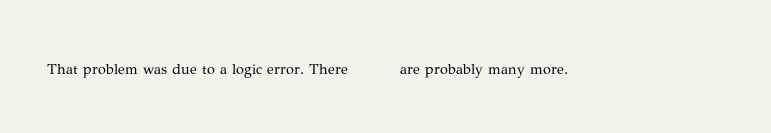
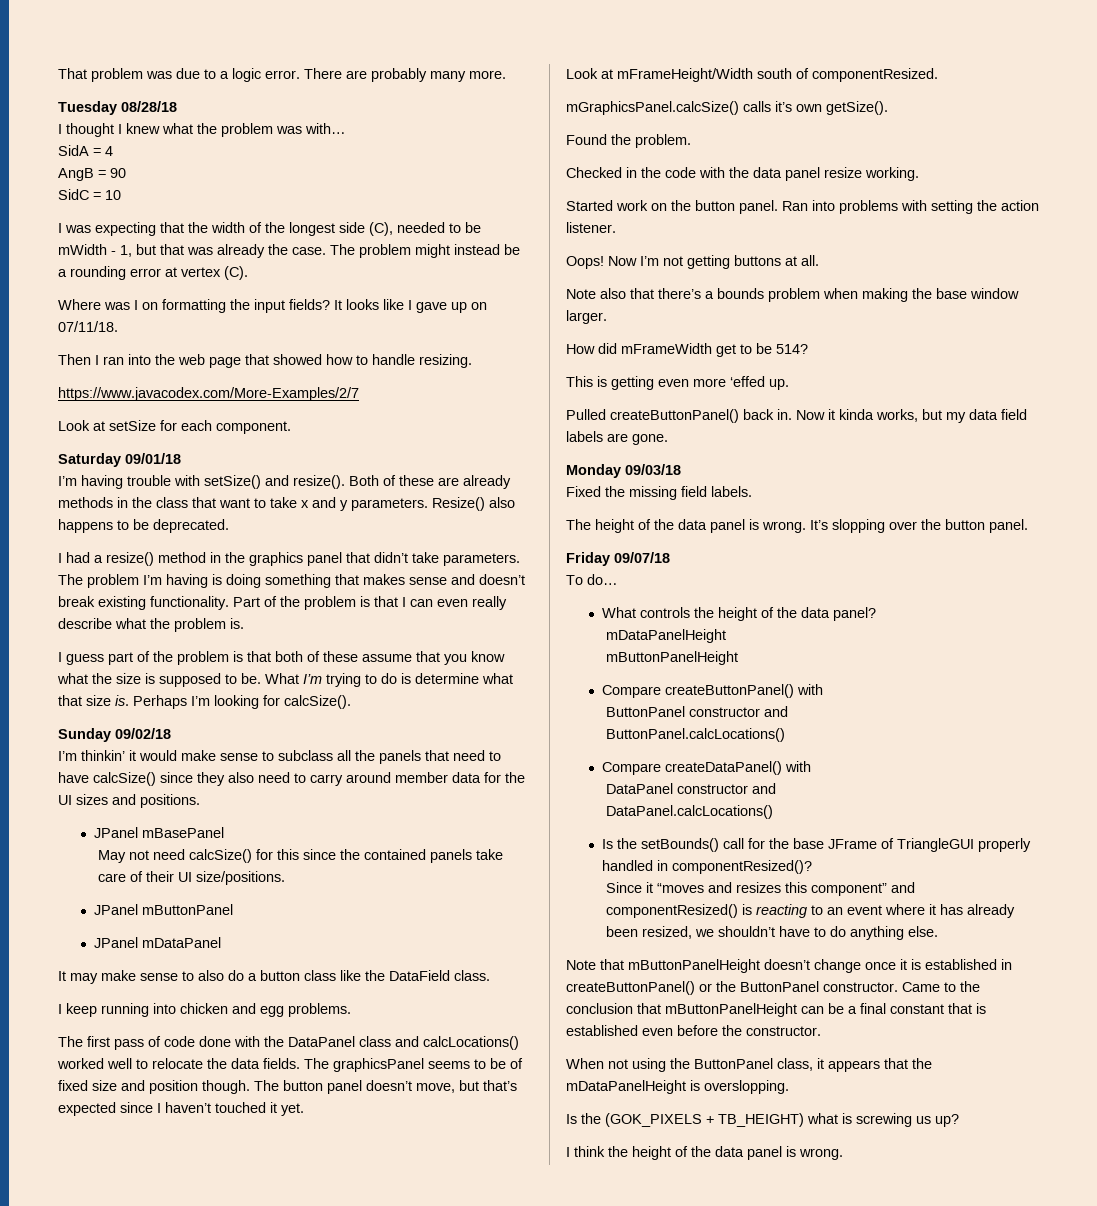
(568, 71) none -> [58,101,177,115] [58,123,346,137] [58,145,113,156] [58,168,126,181] [58,189,121,200] [58,222,481,236] [58,244,520,258] [58,266,248,280] [58,299,487,313] [58,321,118,332] [58,354,472,368] [58,387,359,401] [58,420,291,434] [58,453,181,467] [58,475,511,489] [58,497,515,511] [58,519,229,533] [58,552,520,566] [58,574,525,588] [58,596,507,610] [58,618,244,632] [58,651,505,665] [57,673,513,687] [58,695,351,709] [58,728,171,742] [58,750,501,764] [58,772,525,786] [58,794,200,808] [93,827,224,838] [97,849,503,863] [97,871,285,885] [93,904,233,915] [93,937,221,948] [58,970,490,984] [58,1003,351,1017] [58,1036,519,1050] [57,1058,523,1072] [58,1080,517,1094] [58,1102,304,1116] [566,68,938,82] [566,101,888,115] [566,134,691,148] [566,167,919,181] [566,200,1039,214] [566,222,616,233] [566,255,819,269] [566,288,1019,302] [566,310,607,324] [566,343,808,357] [566,376,789,390] [566,409,1027,423] [566,431,668,445] [566,464,681,478] [566,486,752,500] [566,519,1028,533] [566,552,670,566] [566,574,618,585] [601,607,876,621] [605,629,726,643] [605,651,738,665] [601,684,823,698] [605,706,788,717] [605,728,785,742] [601,761,811,775] [605,783,776,794] [605,805,773,819] [601,838,1031,852] [601,860,812,874] [605,882,915,896] [605,904,1015,918] [605,926,938,940] [566,959,1012,973] [566,981,980,995] [566,1003,986,1017] [566,1025,821,1036] [566,1058,932,1072] [566,1080,789,1094] [566,1113,959,1127] [566,1146,843,1160] // Tuesday 08/28/18 // I thought I knew what the problem was with… // SidA = 4 // AngB = 90 // SidC = 10 // I was expecting that the width of the longest side (C), needed to be mWidth - 1, but that was already the case. The problem might instead be a rounding error at vertex (C). // Where was I on formatting the input fields? It looks like I gave up on 07/11/18. // Then I ran into the web page that showed how to handle resizing. // https://www.javacodex.com/More-Examples/2/7 // Look at setSize for each component. // Saturday 09/01/18 // I’m having trouble with setSize() and resize(). Both of these are already methods in the class that want to take x and y parameters. Resize() also happens to be deprecated. // I had a resize() method in the graphics panel that didn’t take parameters. The problem I’m having is doing something that makes sense and doesn’t break existing functionality. Part of the problem is that I can even really describe what the problem is. // I guess part of the problem is that both of these assume that you know what the size is supposed to be. What I’m trying to do is determine what that size is. Perhaps I’m looking for calcSize(). // Sunday 09/02/18 // I’m thinkin’ it would make sense to subclass all the panels that need to have calcSize() since they also need to carry around member data for the UI sizes and positions. // JPanel mBasePanel // May not need calcSize() for this since the contained panels take care of their UI size/positions. // JPanel mButtonPanel // JPanel mDataPanel // It may make sense to also do a button class like the DataField class. // I keep running into chicken and egg problems. // The first pass of code done with the DataPanel class and calcLocations() worked well to relocate the data fields. The graphicsPanel seems to be of fixed size and position though. The button panel doesn’t move, but that’s expected since I haven’t touched it yet. // Look at mFrameHeight/Width south of componentResized. // mGraphicsPanel.calcSize() calls it’s own getSize(). // Found the problem. // Checked in the code with the data panel resize working. // Started work on the button panel. Ran into problems with setting the action listener. // Oops! Now I’m not getting buttons at all. // Note also that there’s a bounds problem when making the base window larger. // How did mFrameWidth get to be 514? // This is getting even more ‘effed up. // Pulled createButtonPanel() back in. Now it kinda works, but my data field labels are gone. // Monday 09/03/18 // Fixed the missing field labels. // The height of the data panel is wrong. It’s slopping over the button panel. // Friday 09/07/18 // To do… // What controls the height of the data panel? // mDataPanelHeight // mButtonPanelHeight // Compare createButtonPanel() with // ButtonPanel constructor and // ButtonPanel.calcLocations() // Compare createDataPanel() with // DataPanel constructor and // DataPanel.calcLocations() // Is the setBounds() call for the base JFrame of TriangleGUI properly handled in componentResized()? // Since it “moves and resizes this component” and componentResized() is reacting to an event where it has already been resized, we shouldn’t have to do anything else. // Note that mButtonPanelHeight doesn’t change once it is established in createButtonPanel() or the ButtonPanel constructor. Came to the conclusion that mButtonPanelHeight can be a final constant that is established even before the constructor. // When not using the ButtonPanel class, it appears that the mDataPanelHeight is overslopping. // Is the (GOK_PIXELS + TB_HEIGHT) what is screwing us up? // I think the height of the data panel is wrong.

